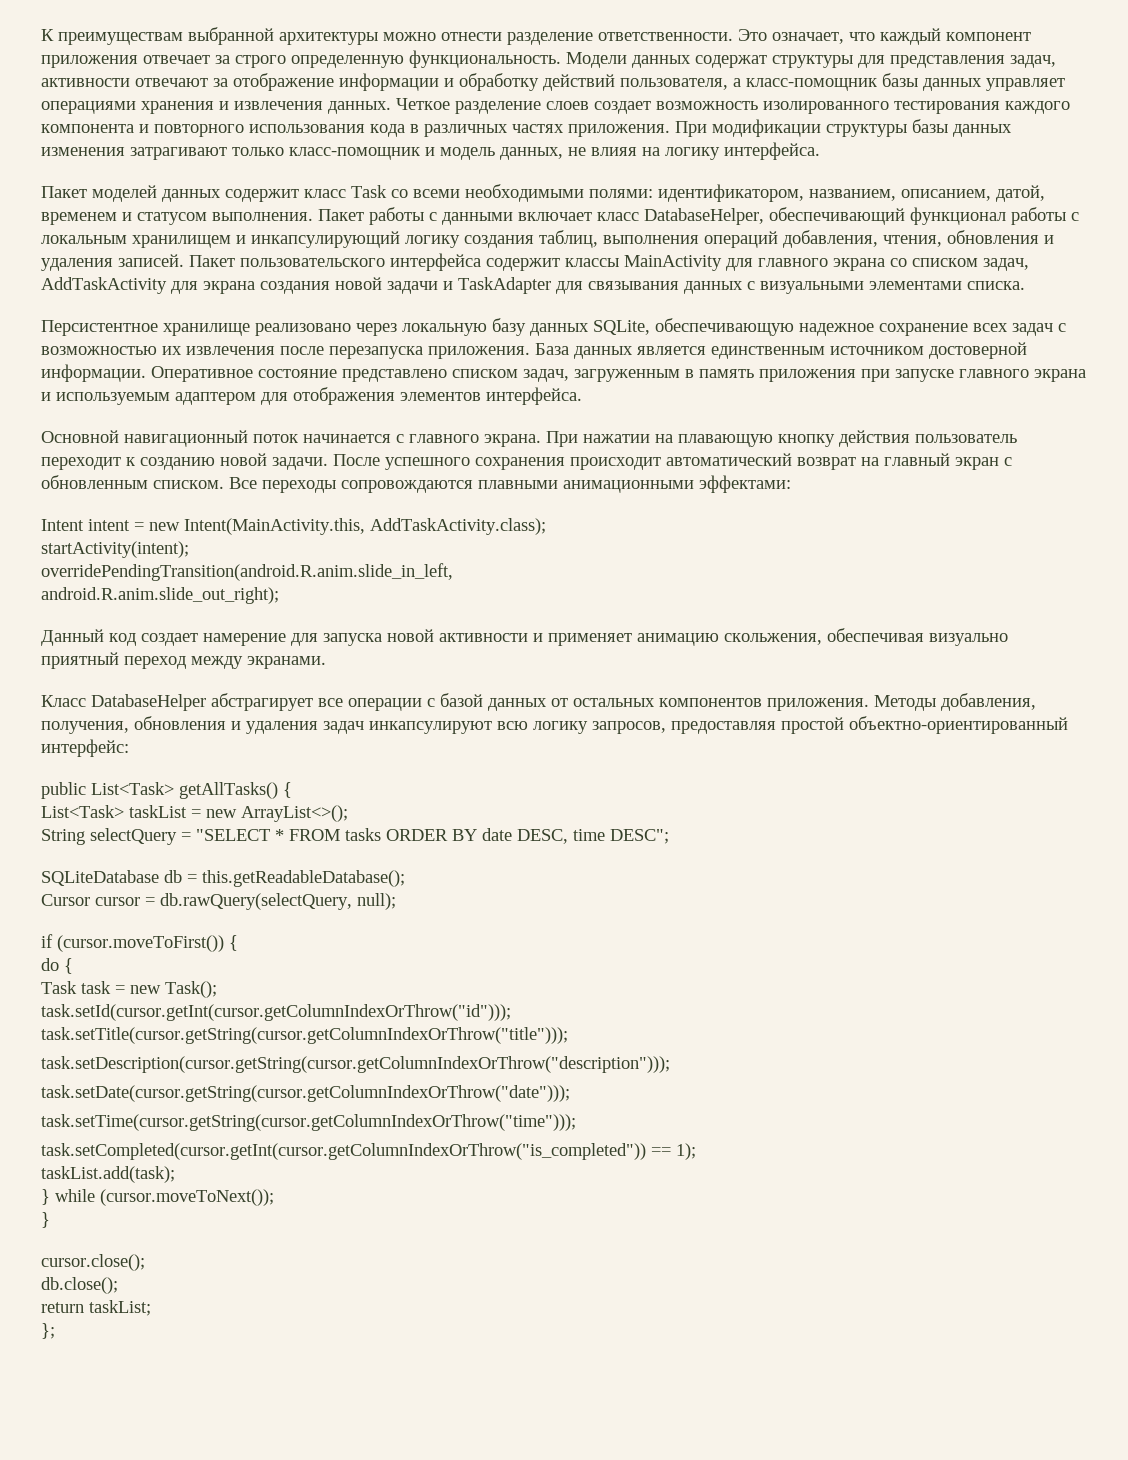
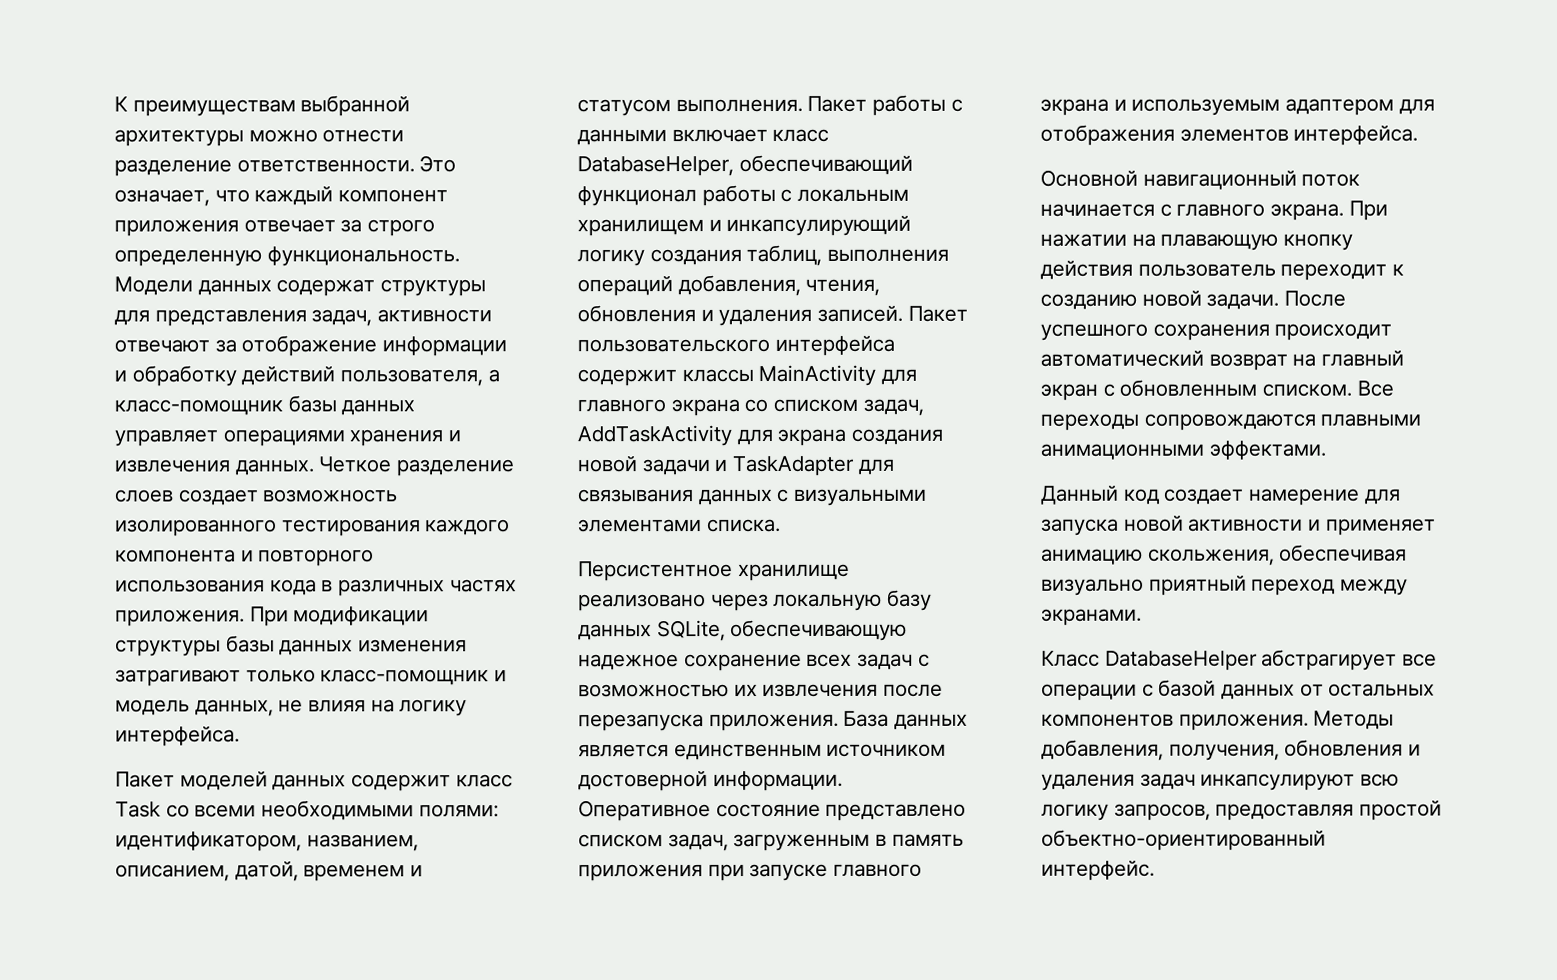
[699,475,791,493] [41,518,546,535] [41,541,189,558] [41,563,453,581] [41,587,279,604] эффектами: // Intent intent = new Intent(MainActivity.this, AddTaskActivity.class); // startActivity(intent); // overridePendingTransition(android.R.anim.slide_in_left, // android.R.anim.slide_out_right); -> [1208,440,1326,460] эффектами.
[41,739,129,757] [41,782,292,799] [41,805,348,822] [41,828,669,845] [41,870,405,887] [41,893,396,910] [41,934,238,952] [41,958,73,974] [41,981,217,998] [41,1004,511,1021] [41,1027,568,1044] [41,1056,670,1073] [41,1085,570,1102] [41,1114,576,1131] [41,1143,696,1160] [41,1166,175,1183] [41,1189,274,1206] [41,1212,50,1228] [41,1254,145,1271] [41,1277,118,1294] [41,1300,151,1316] [41,1323,55,1339] интерфейс: // public List<Task> getAllTasks() { // List<Task> taskList = new ArrayList<>(); // String selectQuery = "SELECT * FROM tasks ORDER BY date DESC, time DESC"; // SQLiteDatabase db = this.getReadableDatabase(); // Cursor cursor = db.rawQuery(selectQuery, null); // if (cursor.moveToFirst()) { // do { // Task task = new Task(); // task.setId(cursor.getInt(cursor.getColumnIndexOrThrow("id"))); // task.setTitle(cursor.getString(cursor.getColumnIndexOrThrow("title"))); // task.setDescription(cursor.getString(cursor.getColumnIndexOrThrow("description"))); // task.setDate(cursor.getString(cursor.getColumnIndexOrThrow("date"))); // task.setTime(cursor.getString(cursor.getColumnIndexOrThrow("time"))); // task.setCompleted(cursor.getInt(cursor.getColumnIndexOrThrow("is_completed")) == 1); // taskList.add(task); // } while (cursor.moveToNext()); // } // cursor.close(); // db.close(); // return taskList; // }; -> [1041,860,1155,881] интерфейс.

